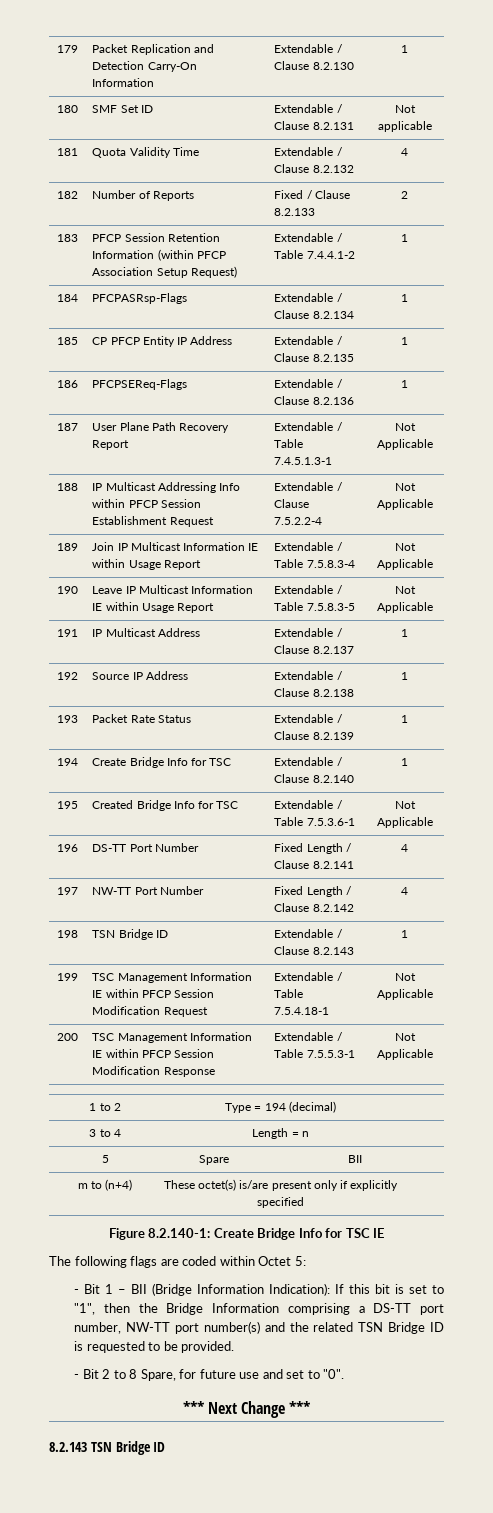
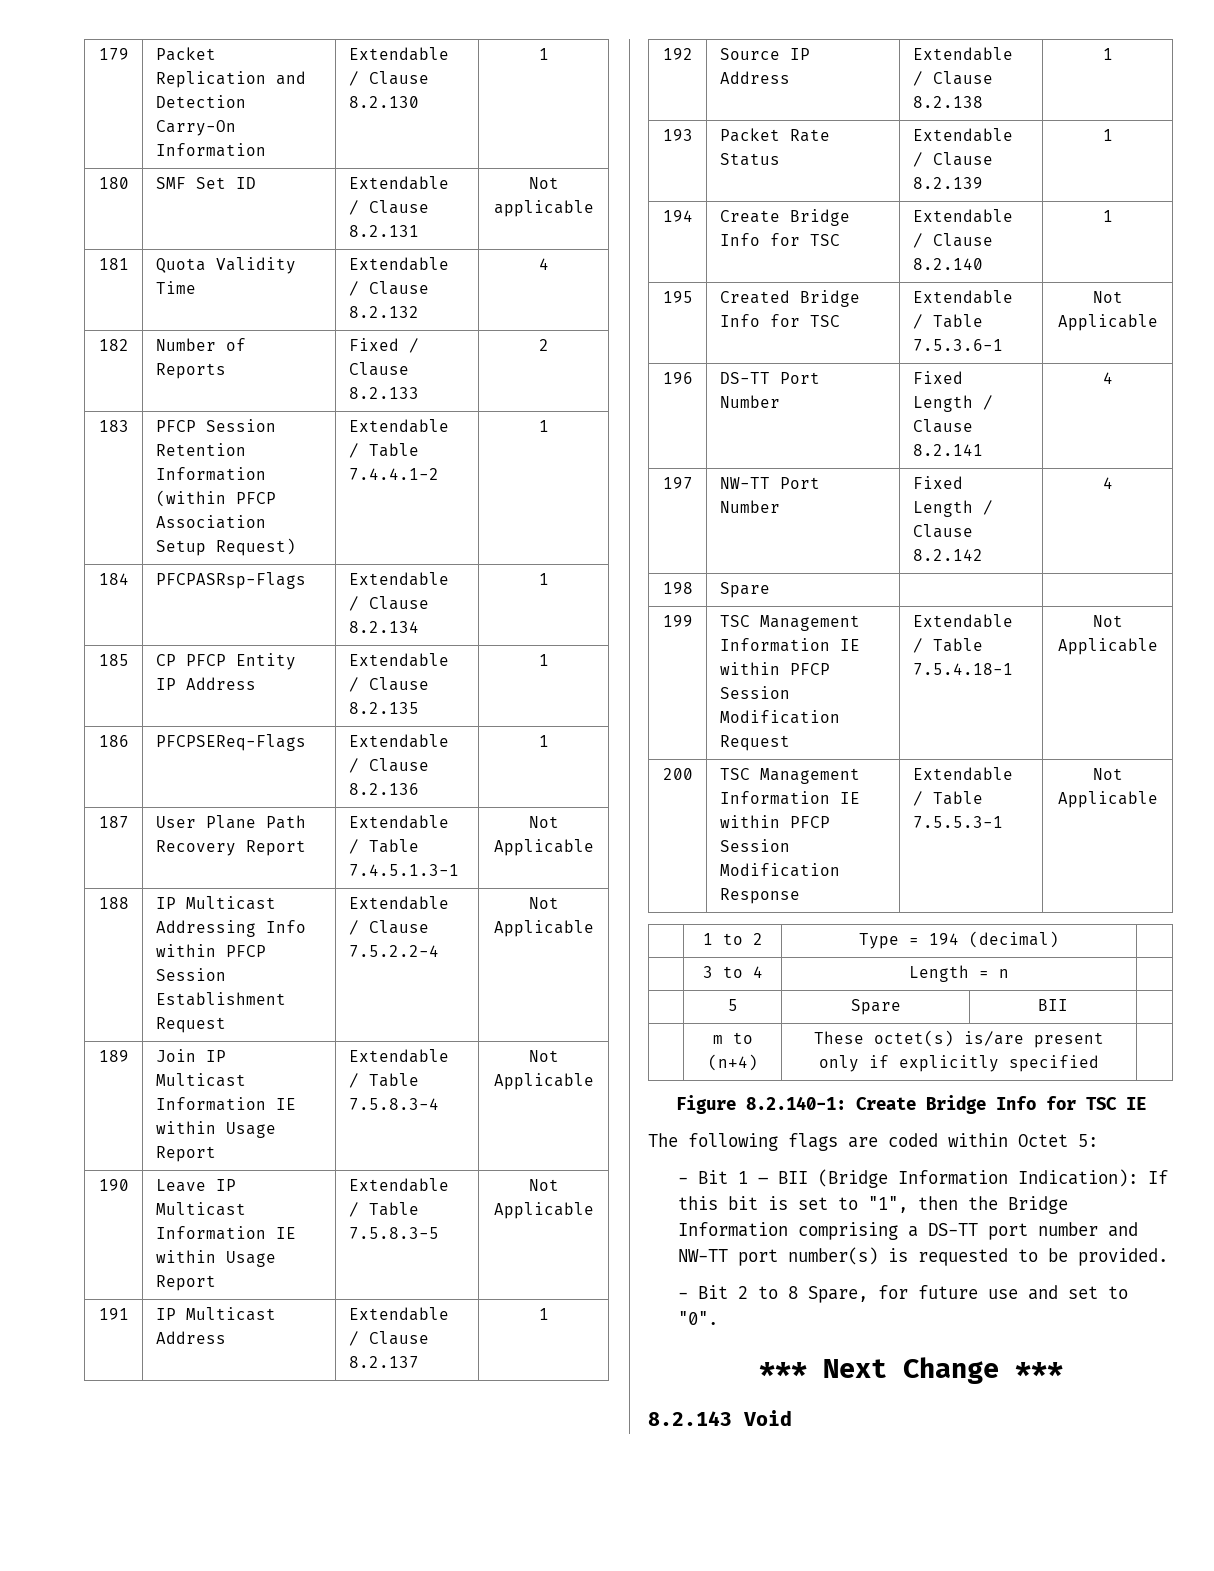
[92,929,168,940] [274,929,343,938] [274,946,354,955] [401,930,408,938] TSN Bridge ID | Extendable / Clause 8.2.143 | 1 -> [719,582,770,598] Spare | |
[74,1322,122,1334] number, -> [1038,1222,1139,1237] number and
[264,1322,444,1334] and the related TSN Bridge ID -> (879, 1256) none
[90,1441,166,1455] TSN Bridge ID -> [743,1410,792,1426] Void

